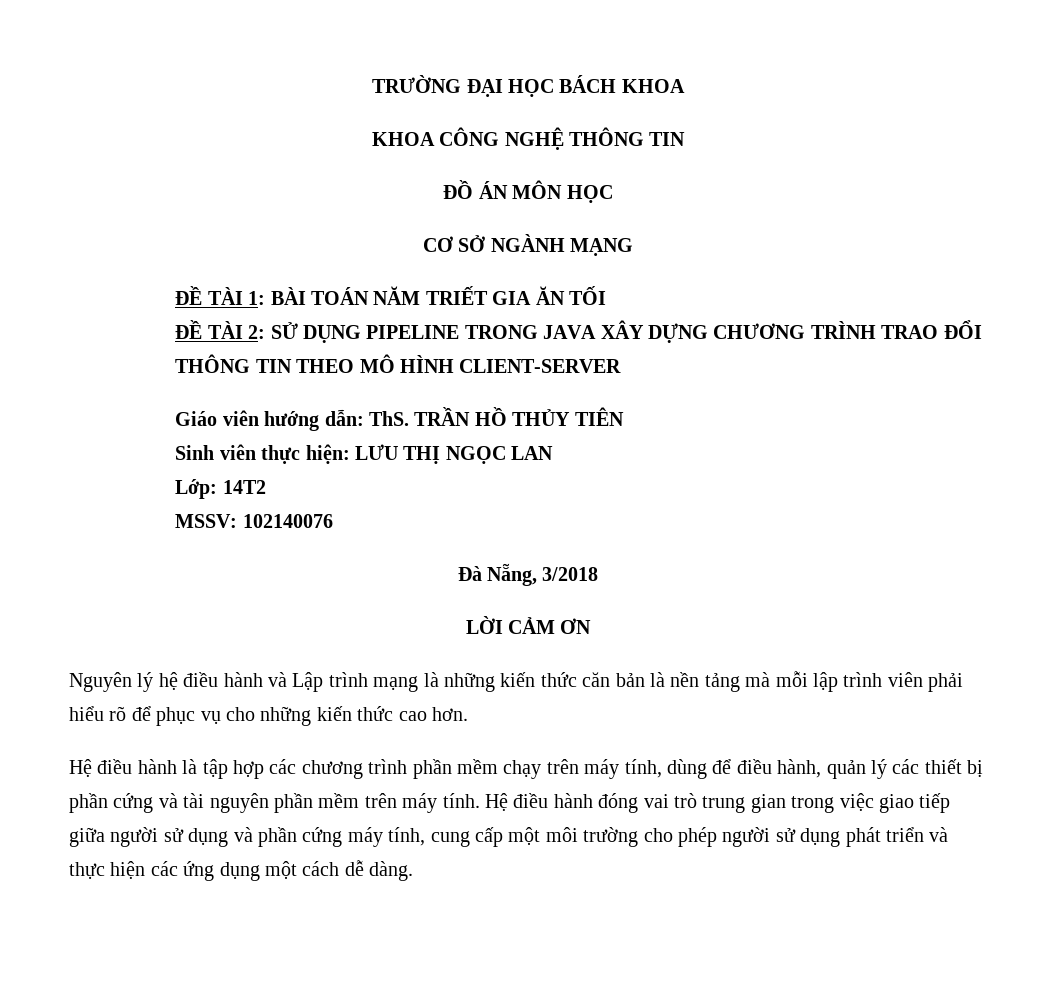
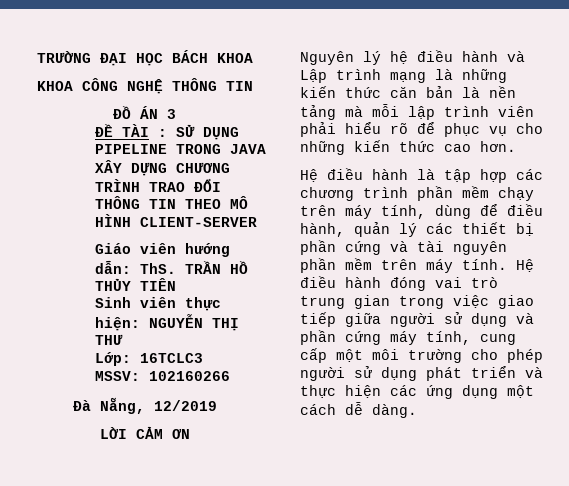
[512,180,613,203] [422,234,634,256] [175,286,607,305] [175,320,266,339] MÔN HỌC // CƠ SỞ NGÀNH MẠNG // ĐỀ TÀI 1: BÀI TOÁN NĂM TRIẾT GIA ĂN TỐI // ĐỀ TÀI 2: -> [167,109,176,119] [94,124,167,137] 3 // ĐỀ TÀI :
[355,444,554,464] LƯU THỊ NGỌC LAN -> [148,314,239,331] [94,334,123,345] NGUYỄN THỊ THƯ
[222,480,266,494] 14T2 -> [139,353,203,363] 16TCLC3
[242,514,333,528] 102140076 -> [148,371,230,381] 102160266
[542,567,599,581] 3/2018 -> [153,400,217,411] 12/2019

